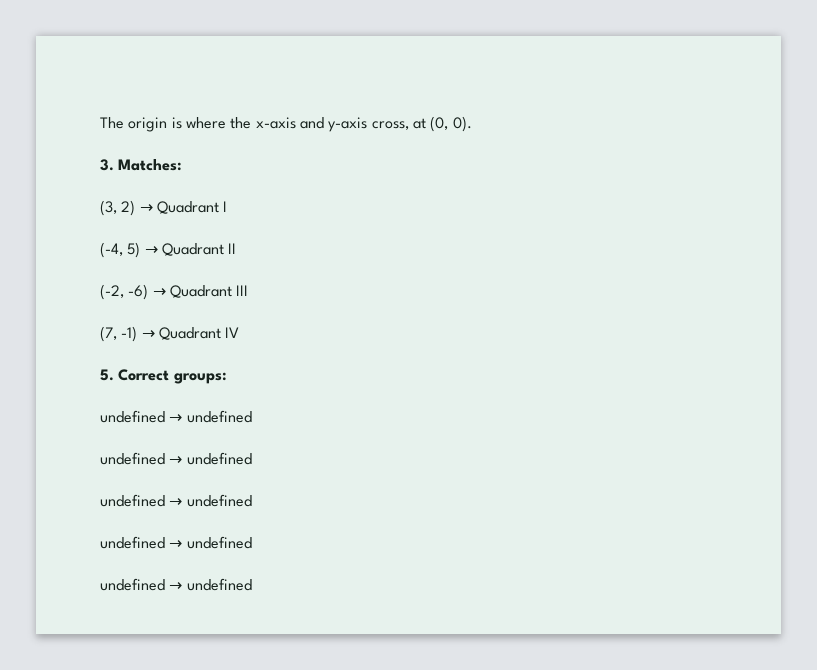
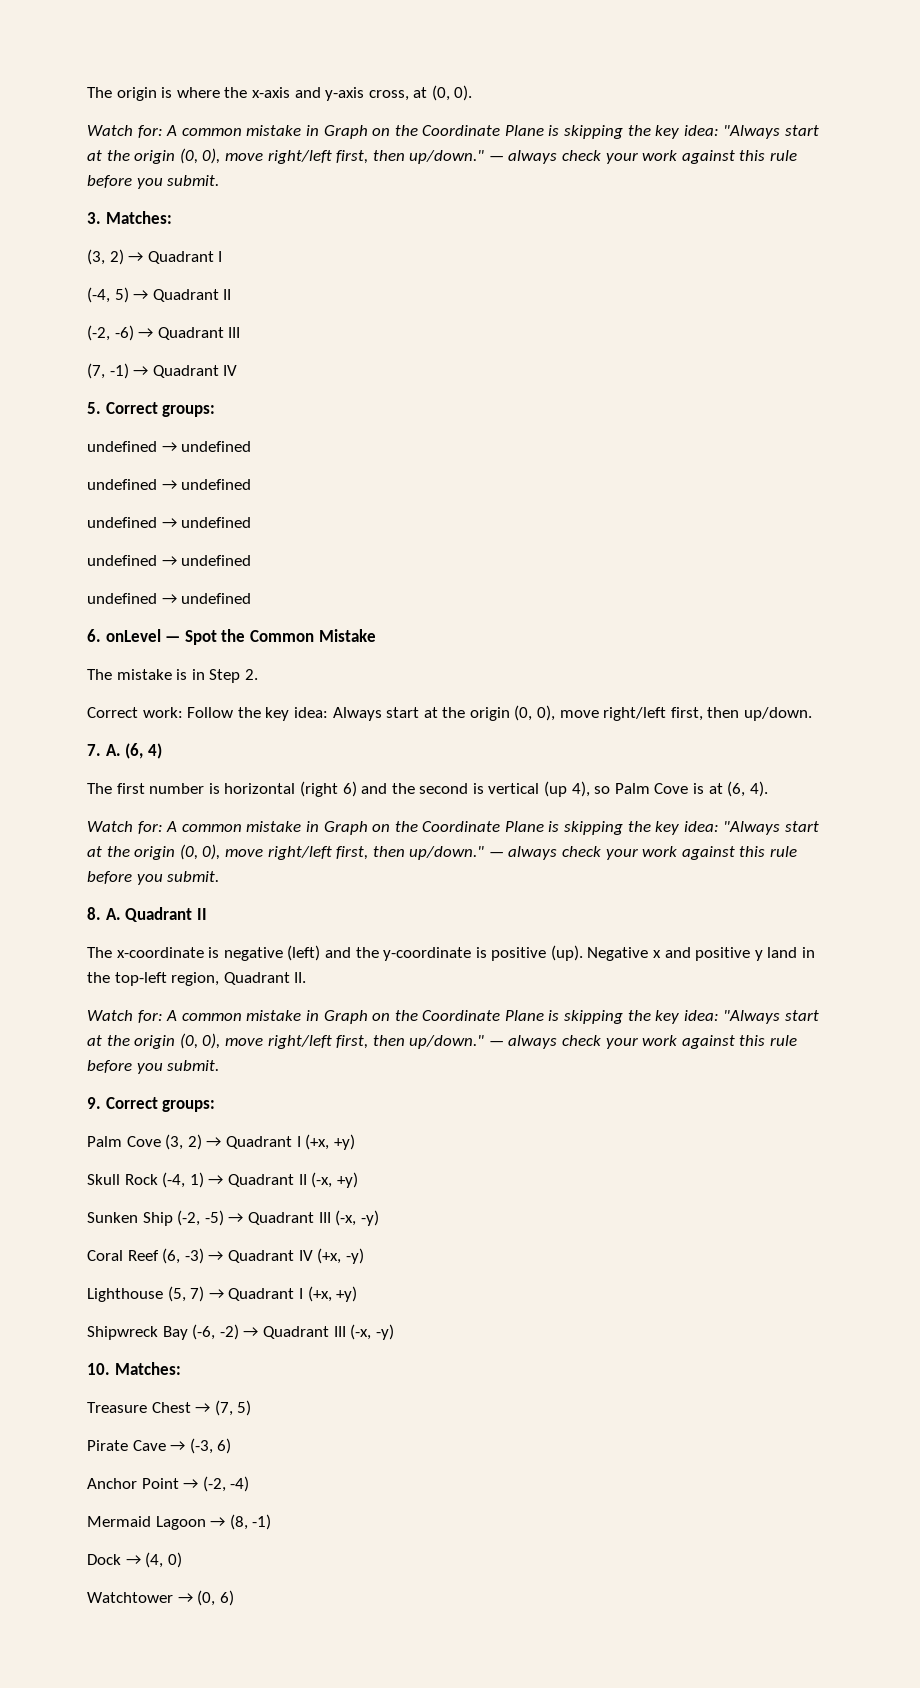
(472, 124) none -> [87,125,820,139] [87,148,798,164] [87,175,220,189] // Watch for: A common mistake in Graph on the Coordinate Plane is skipping the key idea: "Always start at the origin (0, 0), move right/left first, then up/down." — always check your work against this rule before you submit.
(252, 584) none -> [87,629,376,645] [87,669,258,683] [87,705,813,721] [87,743,162,759] [87,781,768,797] [87,821,820,835] [87,844,798,860] [87,871,220,885] [87,907,207,922] [87,945,816,961] [87,972,307,986] [87,1010,820,1024] [87,1033,798,1049] [87,1060,220,1074] [87,1097,216,1112] [87,1134,355,1150] [87,1172,358,1188] [87,1210,379,1226] [87,1248,364,1264] [87,1286,358,1302] [87,1324,394,1340] [87,1362,181,1375] [87,1400,252,1416] [87,1438,232,1454] [87,1476,250,1492] [87,1514,272,1530] [87,1552,182,1568] [87,1590,234,1606] // 6. onLevel — Spot the Common Mistake // The mistake is in Step 2. // Correct work: Follow the key idea: Always start at the origin (0, 0), move right/left first, then up/down. // 7. A. (6, 4) // The first number is horizontal (right 6) and the second is vertical (up 4), so Palm Cove is at (6, 4). // Watch for: A common mistake in Graph on the Coordinate Plane is skipping the key idea: "Always start at the origin (0, 0), move right/left first, then up/down." — always check your work against this rule before you submit. // 8. A. Quadrant II // The x-coordinate is negative (left) and the y-coordinate is positive (up). Negative x and positive y land in the top-left region, Quadrant II. // Watch for: A common mistake in Graph on the Coordinate Plane is skipping the key idea: "Always start at the origin (0, 0), move right/left first, then up/down." — always check your work against this rule before you submit. // 9. Correct groups: // Palm Cove (3, 2) → Quadrant I (+x, +y) // Skull Rock (-4, 1) → Quadrant II (-x, +y) // Sunken Ship (-2, -5) → Quadrant III (-x, -y) // Coral Reef (6, -3) → Quadrant IV (+x, -y) // Lighthouse (5, 7) → Quadrant I (+x, +y) // Shipwreck Bay (-6, -2) → Quadrant III (-x, -y) // 10. Matches: // Treasure Chest → (7, 5) // Pirate Cave → (-3, 6) // Anchor Point → (-2, -4) // Mermaid Lagoon → (8, -1) // Dock → (4, 0) // Watchtower → (0, 6)

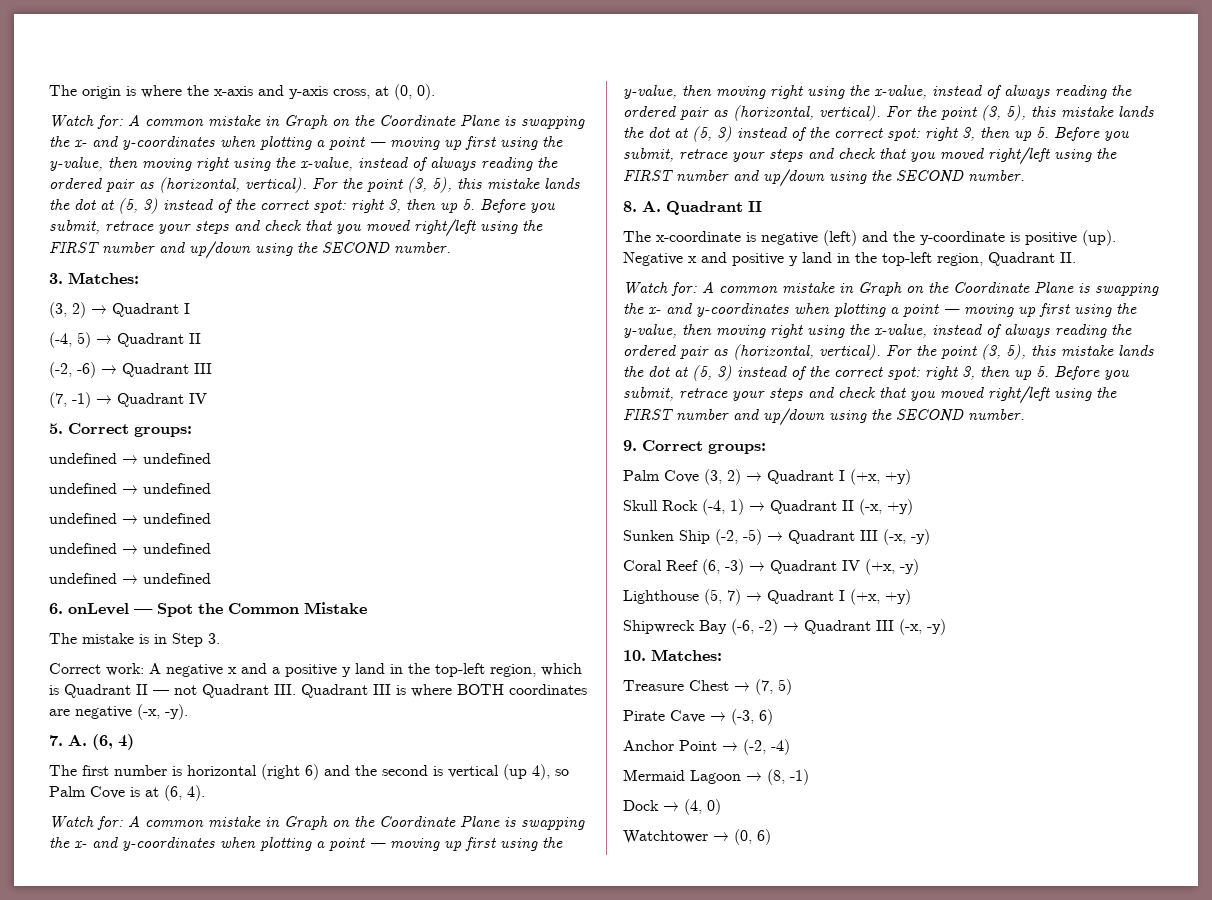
[564,125,820,139] [87,148,798,164] [87,175,220,189] skipping the key idea: "Always start at the origin (0, 0), move right/left first, then up/down." — always check your work against this rule before you submit. -> [521,116,585,129] [49,136,563,150] [49,157,558,171] [49,177,580,193] [49,198,555,214] [49,219,543,237] [49,241,451,259] swapping the x- and y-coordinates when plotting a point — moving up first using the y-value, then moving right using the x-value, instead of always reading the ordered pair as (horizontal, vertical). For the point (3, 5), this mistake lands the dot at (5, 3) instead of the correct spot: right 3, then up 5. Before you submit, retrace your steps and check that you moved right/left using the FIRST number and up/down using the SECOND number.
[244,669,258,680] 2. -> [208,633,220,644] 3.
[187,705,813,721] Follow the key idea: Always start at the origin (0, 0), move right/left first, then up/down. -> [149,663,582,677] [49,684,587,698] [49,704,188,720] A negative x and a positive y land in the top-left region, which is Quadrant II — not Quadrant III. Quadrant III is where BOTH coordinates are negative (-x, -y).
[564,821,820,835] [87,844,798,860] [87,871,220,885] skipping the key idea: "Always start at the origin (0, 0), move right/left first, then up/down." — always check your work against this rule before you submit. -> [521,817,585,830] [49,837,563,851] [623,85,1132,99] [623,105,1154,121] [623,126,1129,142] [623,147,1117,165] [623,169,1025,187] swapping the x- and y-coordinates when plotting a point — moving up first using the y-value, then moving right using the x-value, instead of always reading the ordered pair as (horizontal, vertical). For the point (3, 5), this mistake lands the dot at (5, 3) instead of the correct spot: right 3, then up 5. Before you submit, retrace your steps and check that you moved right/left using the FIRST number and up/down using the SECOND number.
[564,1010,820,1024] [87,1033,798,1049] [87,1060,220,1074] skipping the key idea: "Always start at the origin (0, 0), move right/left first, then up/down." — always check your work against this rule before you submit. -> [1095,283,1159,296] [623,303,1137,317] [623,324,1132,338] [623,344,1154,360] [623,365,1129,381] [623,386,1117,404] [623,408,1025,426] swapping the x- and y-coordinates when plotting a point — moving up first using the y-value, then moving right using the x-value, instead of always reading the ordered pair as (horizontal, vertical). For the point (3, 5), this mistake lands the dot at (5, 3) instead of the correct spot: right 3, then up 5. Before you submit, retrace your steps and check that you moved right/left using the FIRST number and up/down using the SECOND number.

